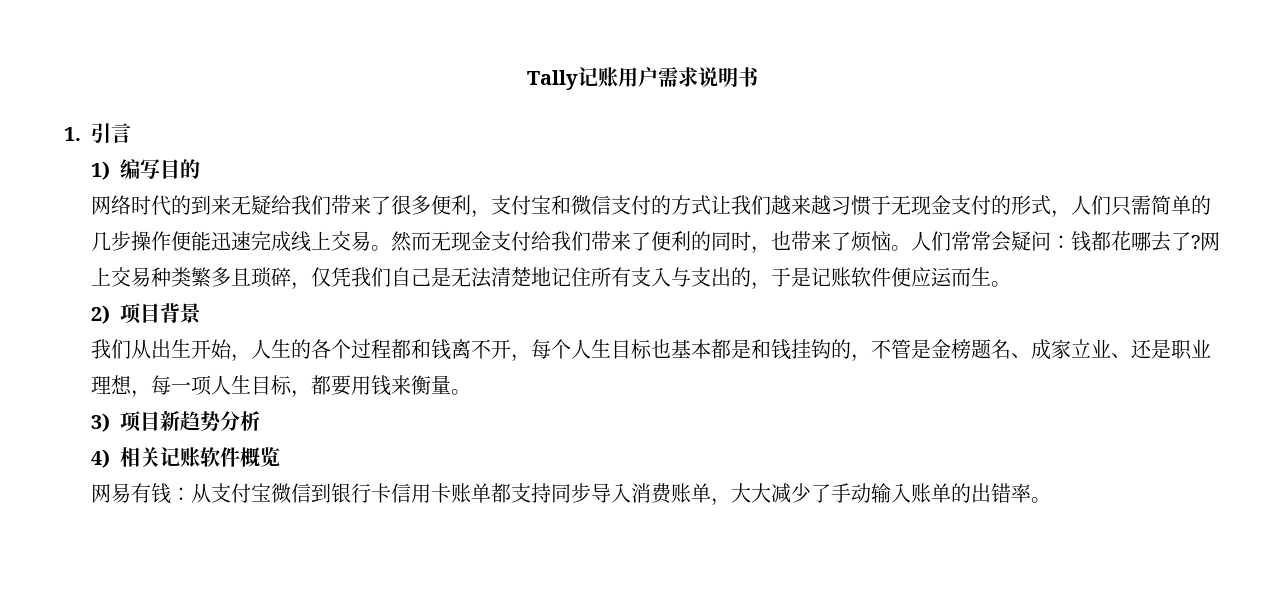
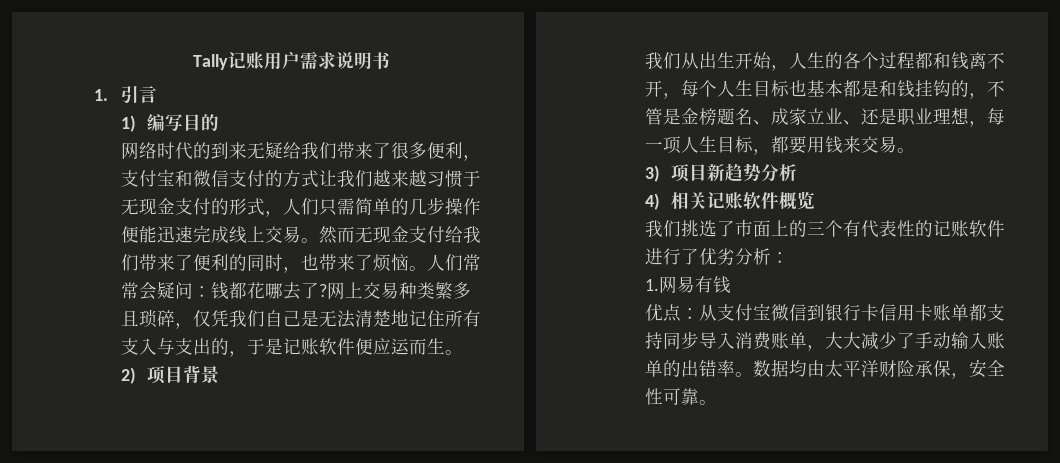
[411,375,452,395] 衡量 -> [860,136,897,153] 交易
(281, 457) none -> [644,219,1005,238] [644,248,789,265] [644,279,659,291] 我们挑选了市面上的三个有代表性的记账软件进行了优劣分析： // 1.
(172, 493) none -> [644,304,681,322] // 优点
(1052, 500) none -> [752,359,1005,379] [644,388,717,405] 数据均由太平洋财险承保，安全性可靠。

